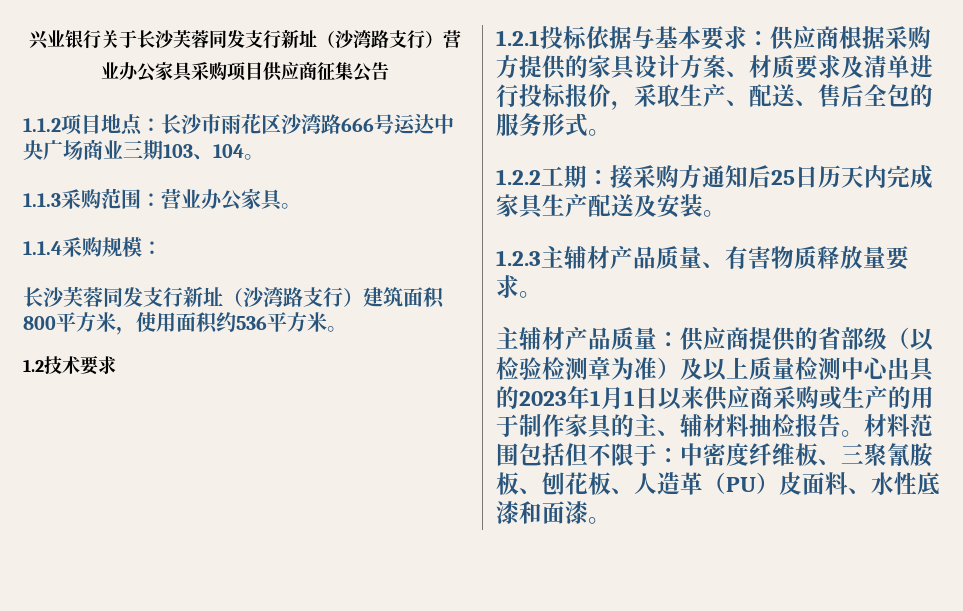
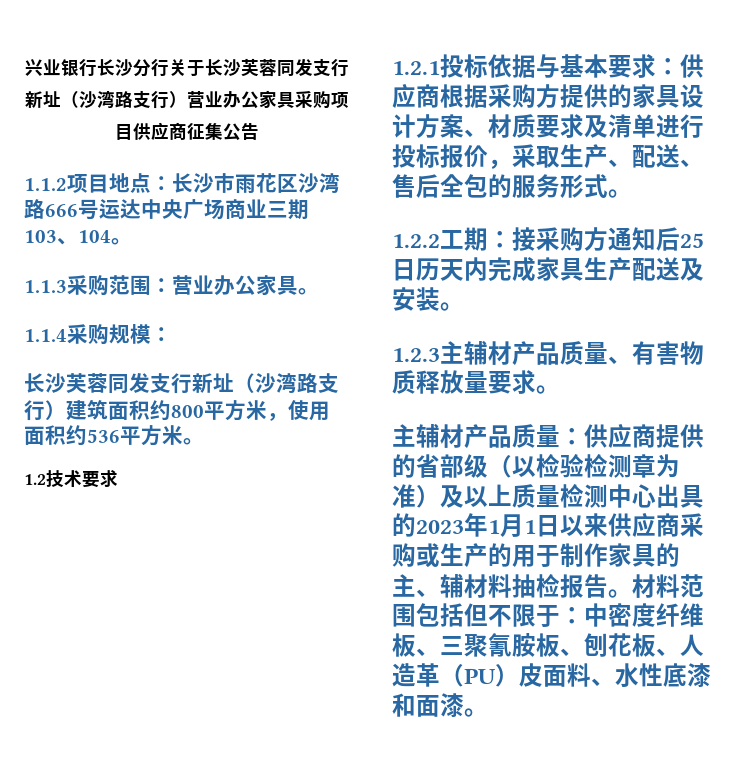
(101, 39) none -> [97,59,169,77] 长沙分行
(445, 298) none -> [150,400,171,421] 约

